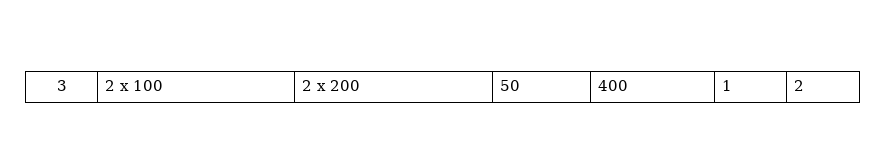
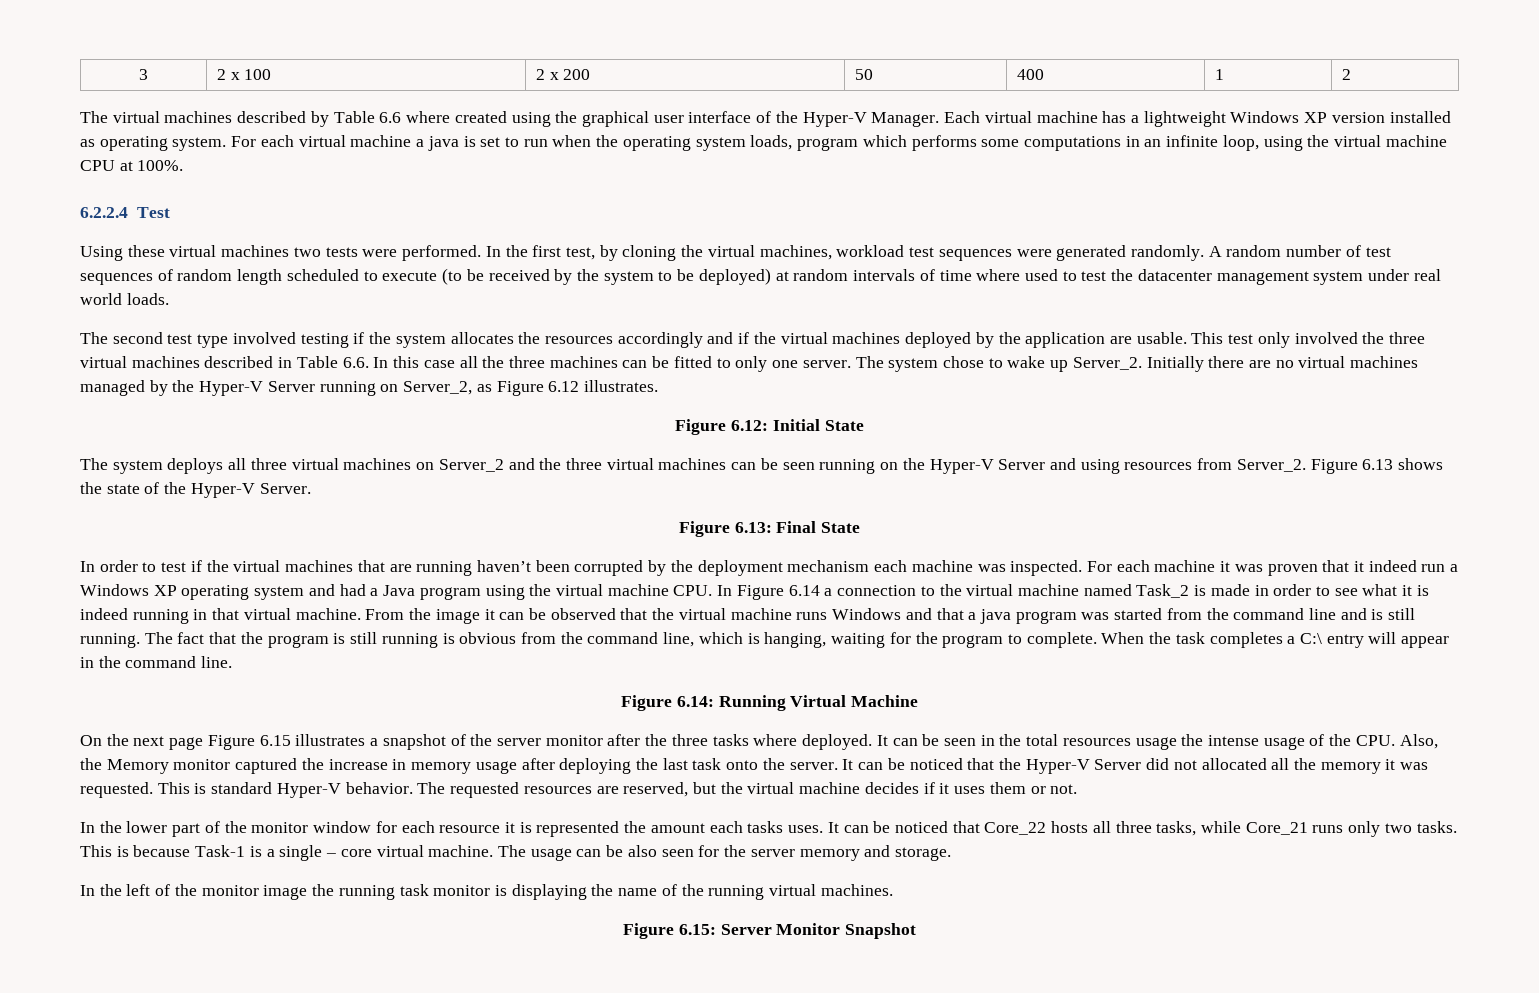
(805, 85) none -> [80,111,1451,127] [80,135,1447,151] [80,160,184,171] [80,207,170,218] [80,245,1391,261] [80,268,1441,285] [80,293,169,305] [80,332,1426,348] [80,356,1419,372] [80,380,658,396] [675,419,864,435] [80,458,1444,474] [80,482,311,498] [678,521,861,537] [80,560,1459,576] [80,584,1429,600] [80,608,1416,624] [80,632,1450,648] [80,656,233,668] [621,695,918,711] [80,734,1438,750] [80,758,1429,774] [80,782,1078,798] [80,821,1457,837] [80,845,951,861] [80,884,893,900] [623,923,916,939] // The virtual machines described by Table 6.6 where created using the graphical user interface of the Hyper-V Manager. Each virtual machine has a lightweight Windows XP version installed as operating system. For each virtual machine a java is set to run when the operating system loads, program which performs some computations in an infinite loop, using the virtual machine CPU at 100%. // 6.2.2.4 Test // Using these virtual machines two tests were performed. In the first test, by cloning the virtual machines, workload test sequences were generated randomly. A random number of test sequences of random length scheduled to execute (to be received by the system to be deployed) at random intervals of time where used to test the datacenter management system under real world loads. // The second test type involved testing if the system allocates the resources accordingly and if the virtual machines deployed by the application are usable. This test only involved the three virtual machines described in Table 6.6. In this case all the three machines can be fitted to only one server. The system chose to wake up Server_2. Initially there are no virtual machines managed by the Hyper-V Server running on Server_2, as Figure 6.12 illustrates. // Figure 6.12: Initial State // The system deploys all three virtual machines on Server_2 and the three virtual machines can be seen running on the Hyper-V Server and using resources from Server_2. Figure 6.13 shows the state of the Hyper-V Server. // Figure 6.13: Final State // In order to test if the virtual machines that are running haven’t been corrupted by the deployment mechanism each machine was inspected. For each machine it was proven that it indeed run a Windows XP operating system and had a Java program using the virtual machine CPU. In Figure 6.14 a connection to the virtual machine named Task_2 is made in order to see what it is indeed running in that virtual machine. From the image it can be observed that the virtual machine runs Windows and that a java program was started from the command line and is still running. The fact that the program is still running is obvious from the command line, which is hanging, waiting for the program to complete. When the task completes a C:\ entry will appear in the command line. // Figure 6.14: Running Virtual Machine // On the next page Figure 6.15 illustrates a snapshot of the server monitor after the three tasks where deployed. It can be seen in the total resources usage the intense usage of the CPU. Also, the Memory monitor captured the increase in memory usage after deploying the last task onto the server. It can be noticed that the Hyper-V Server did not allocated all the memory it was requested. This is standard Hyper-V behavior. The requested resources are reserved, but the virtual machine decides if it uses them or not. // In the lower part of the monitor window for each resource it is represented the amount each tasks uses. It can be noticed that Core_22 hosts all three tasks, while Core_21 runs only two tasks. This is because Task-1 is a single – core virtual machine. The usage can be also seen for the server memory and storage. // In the left of the monitor image the running task monitor is displaying the name of the running virtual machines. // Figure 6.15: Server Monitor Snapshot

